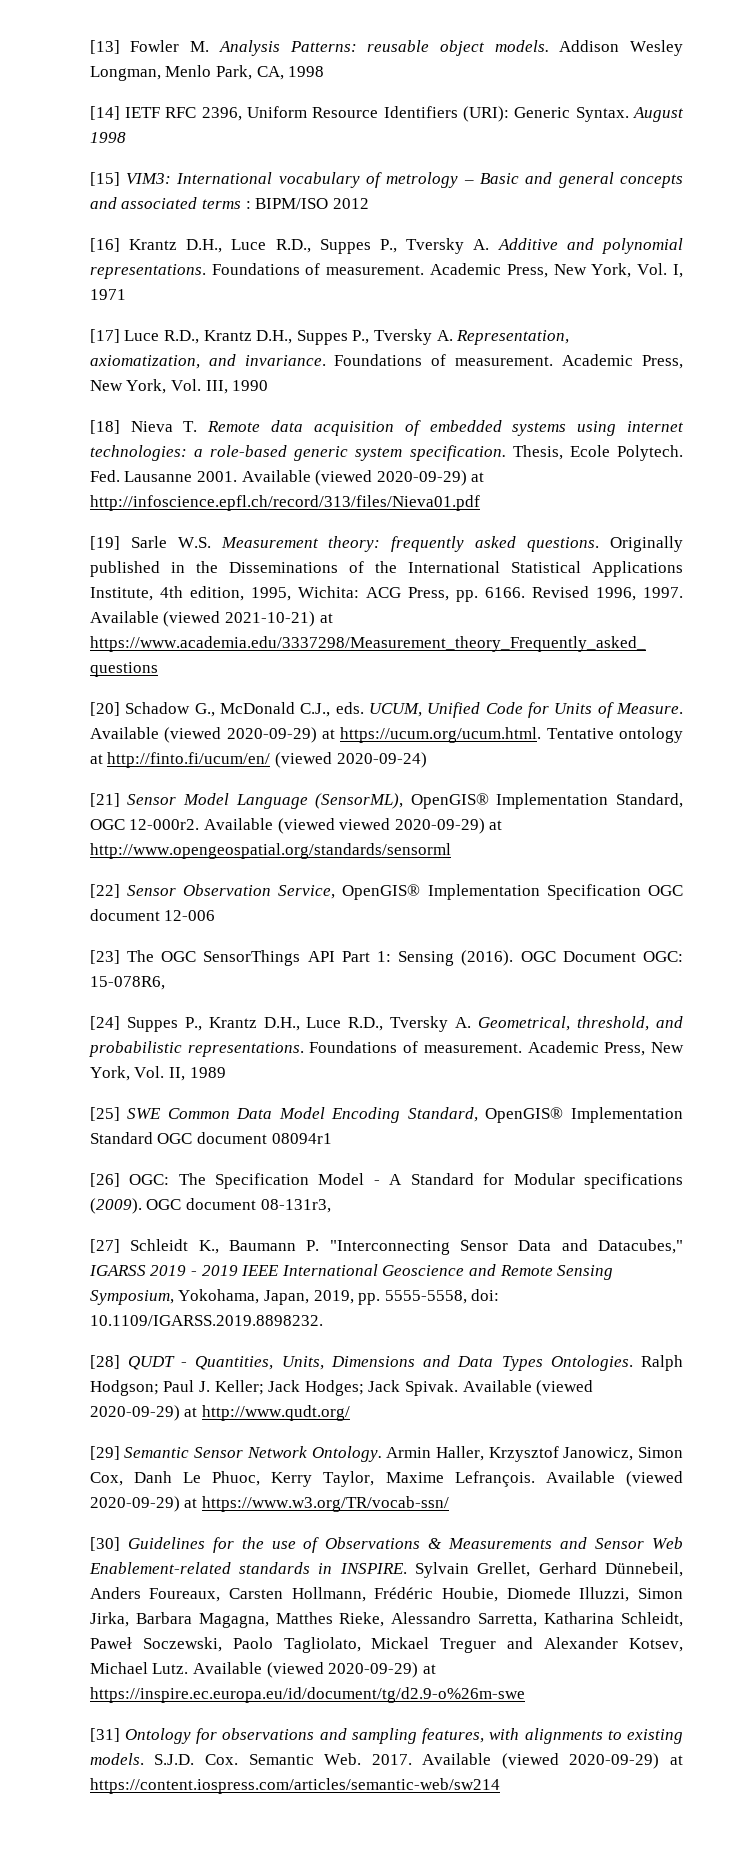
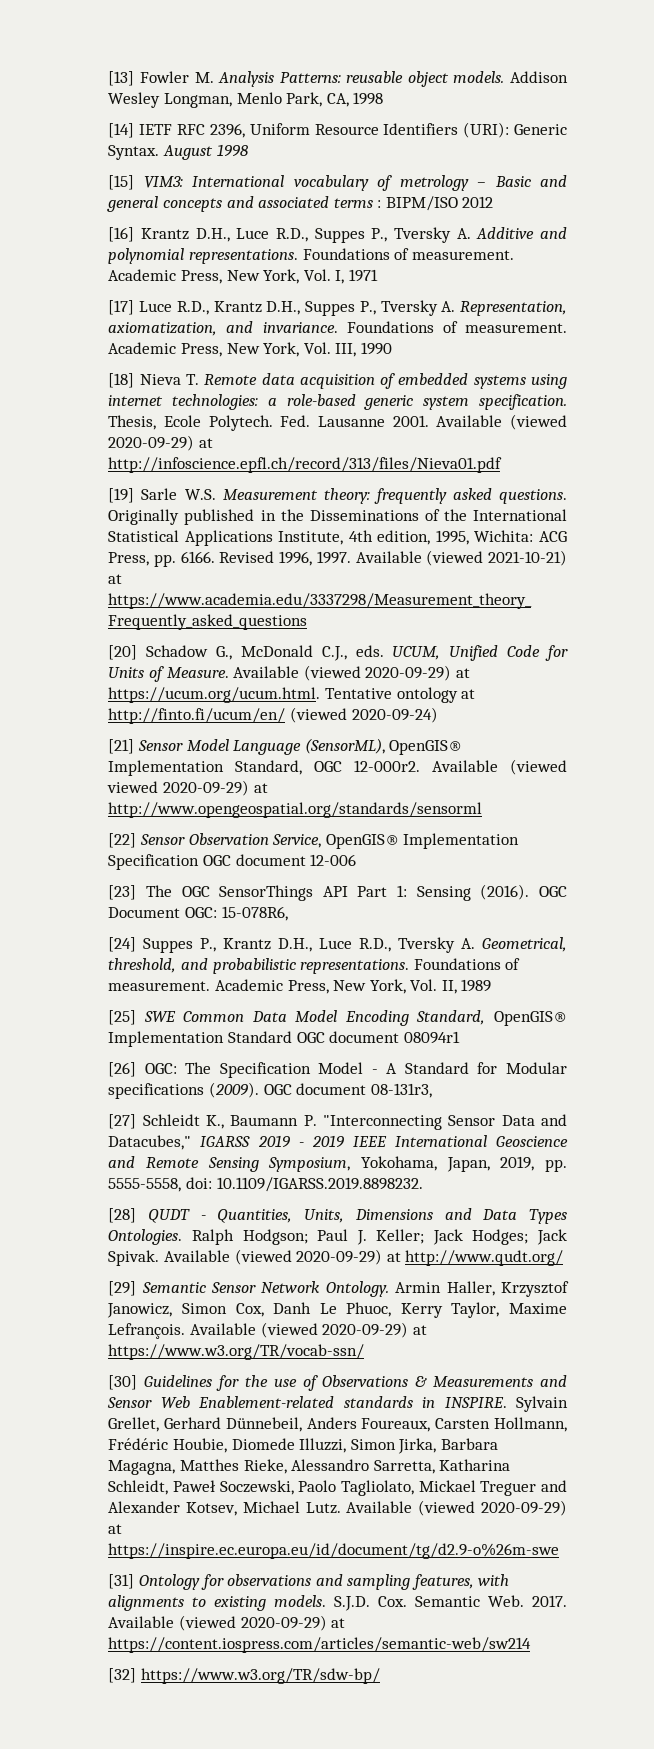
(500, 1786) none -> [108,1668,380,1684] // [32] https://www.w3.org/TR/sdw-bp/

